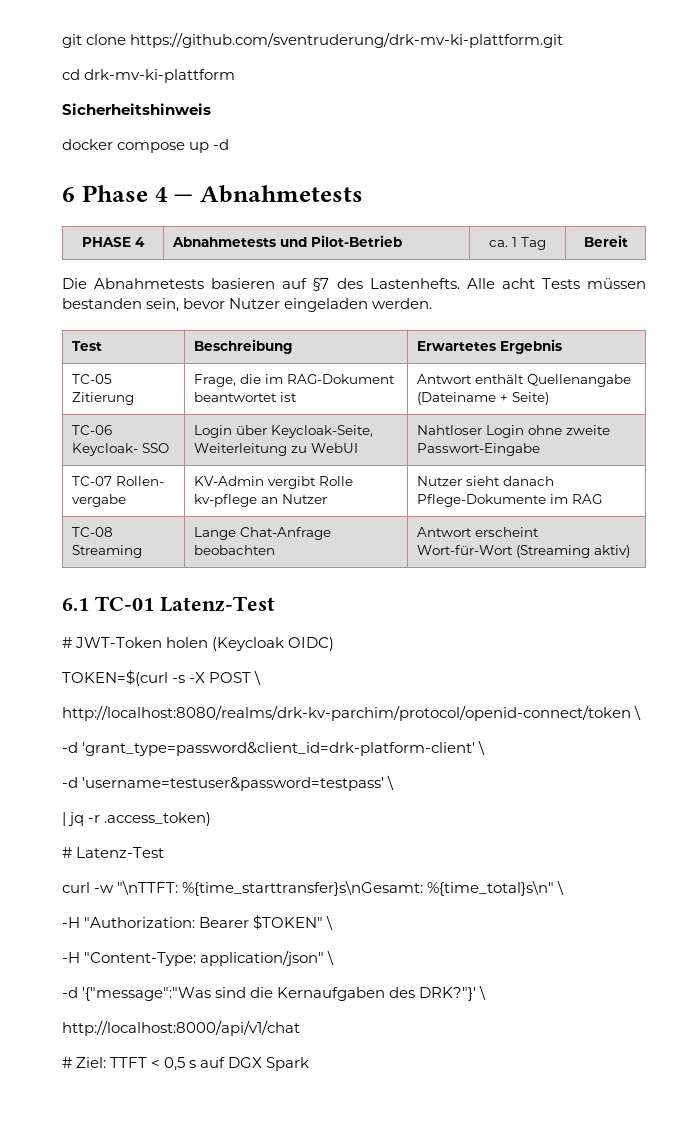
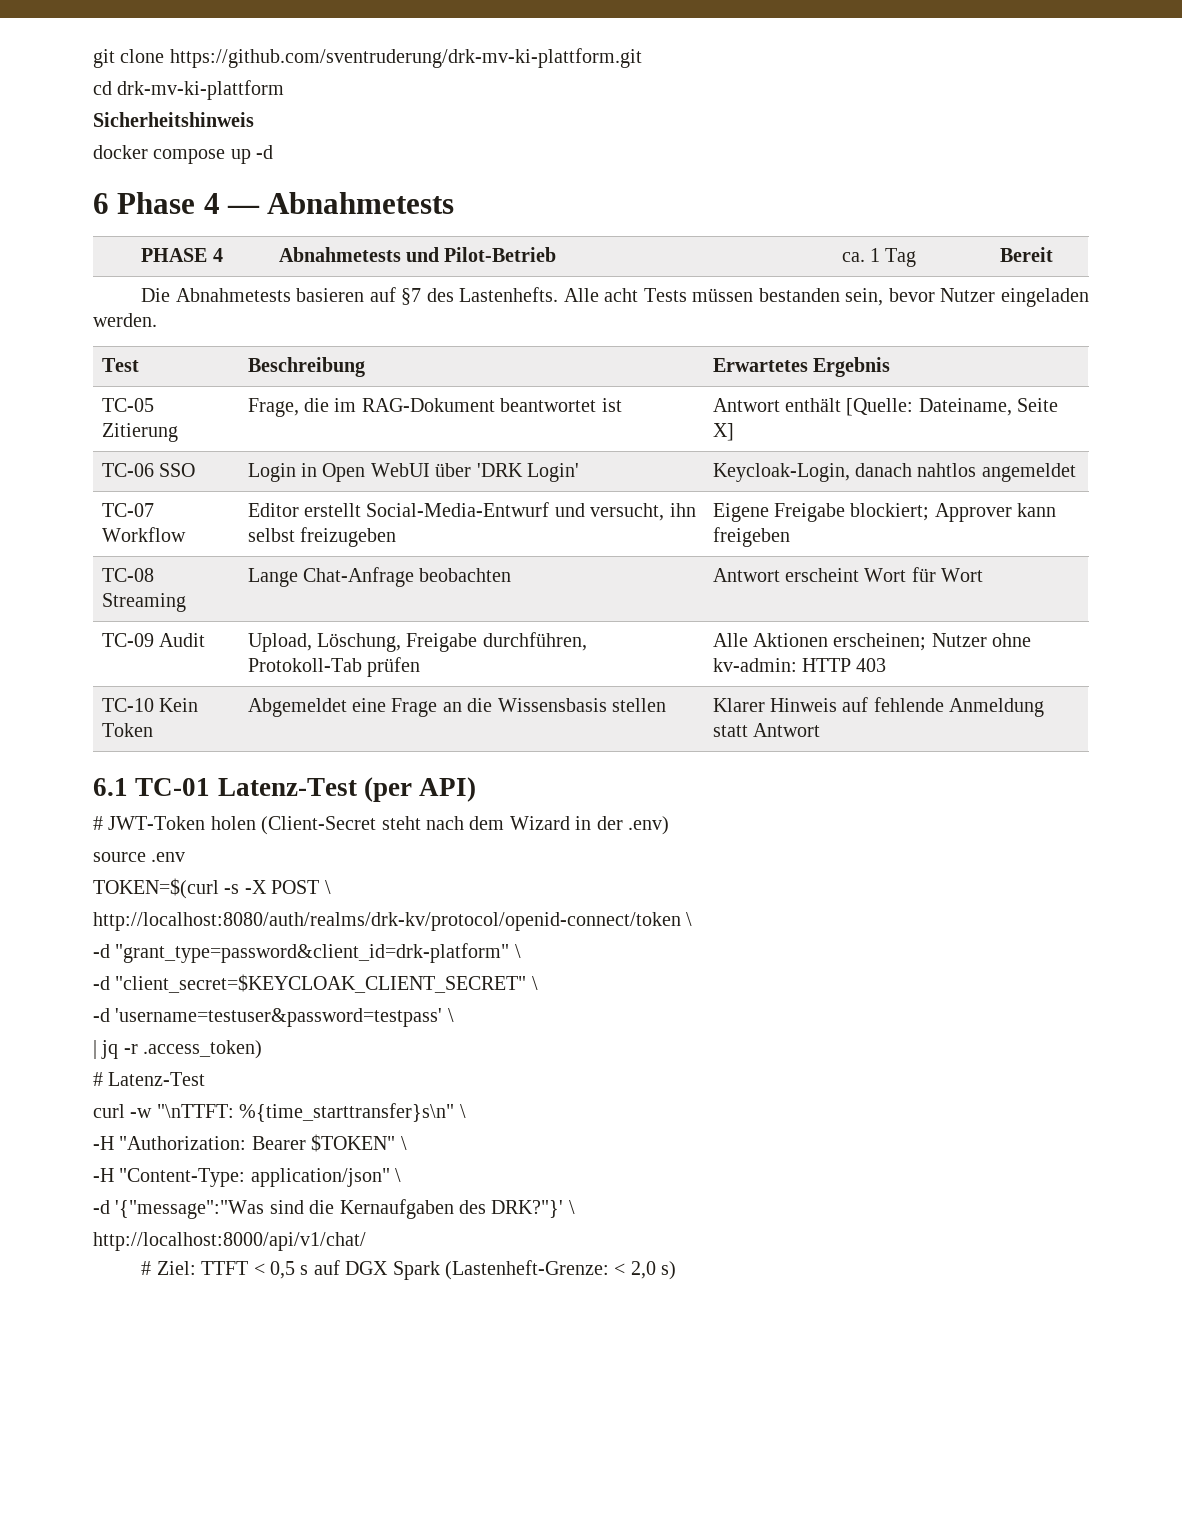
[527,374,632,387] [417,392,550,405] Quellenangabe (Dateiname + Seite) -> [846,398,1059,416] [712,423,734,441] [Quelle: Dateiname, Seite X]
[72,443,139,456] Keycloak- -> (154, 470) none
[236,425,374,438] [194,443,359,456] [417,425,611,438] [417,443,541,456] [72,476,165,486] [72,494,127,507] [194,476,354,489] [194,494,328,507] [417,476,555,486] [417,494,603,507] über Keycloak-Seite, Weiterleitung zu WebUI | Nahtloser Login ohne zweite Passwort-Eingabe // TC-07 Rollen- vergabe | KV-Admin vergibt Rolle kv-pflege an Nutzer | Nutzer sieht danach Pflege-Dokumente im RAG -> [300,463,579,482] [712,463,1076,482] [101,503,154,517] [101,527,186,542] [247,502,696,521] [247,527,396,547] [712,503,1057,522] [712,527,790,547] in Open WebUI über 'DRK Login' | Keycloak-Login, danach nahtlos angemeldet // TC-07 Workflow | Editor erstellt Social-Media-Entwurf und versucht, ihn selbst freizugeben | Eigene Freigabe blockiert; Approver kann freigeben
[417,545,631,558] Wort-für-Wort (Streaming aktiv) -> [864,567,984,582] [101,633,205,647] [247,632,587,652] [247,657,420,677] [712,633,1032,651] [712,658,887,672] [101,698,198,712] [101,723,153,737] [247,698,666,717] [712,697,1045,717] [712,723,820,737] Wort für Wort // TC-09 Audit | Upload, Löschung, Freigabe durchführen, Protokoll-Tab prüfen | Alle Aktionen erscheinen; Nutzer ohne kv-admin: HTTP 403 // TC-10 Kein Token | Abgemeldet eine Frage an die Wissensbasis stellen | Klarer Hinweis auf fehlende Anmeldung statt Antwort
(275, 604) none -> [363,777,477,802] (per API)
[212,637,335,651] (Keycloak OIDC) -> [261,816,669,835] [93,852,186,862] (Client-Secret steht nach dem Wizard in der .env) // source .env
[62,705,642,721] [62,742,476,756] http://localhost:8080/realms/drk-kv-parchim/protocol/openid-connect/token \ // -d 'grant_type=password&client_id=drk-platform-client' -> [93,912,693,931] [93,943,521,963] [93,974,527,993] http://localhost:8080/auth/realms/drk-kv/protocol/openid-connect/token \ // -d "grant_type=password&client_id=drk-platform" \ // -d "client_secret=$KEYCLOAK_CLIENT_SECRET"
[182,880,555,896] %{time_starttransfer}s\nGesamt: %{time_total}s\n" -> [239,1103,455,1122] %{time_starttransfer}s\n"
[62,1020,300,1036] http://localhost:8000/api/v1/chat -> [93,1232,366,1251] http://localhost:8000/api/v1/chat/
(310, 1064) none -> [444,1260,677,1280] (Lastenheft-Grenze: < 2,0 s)

